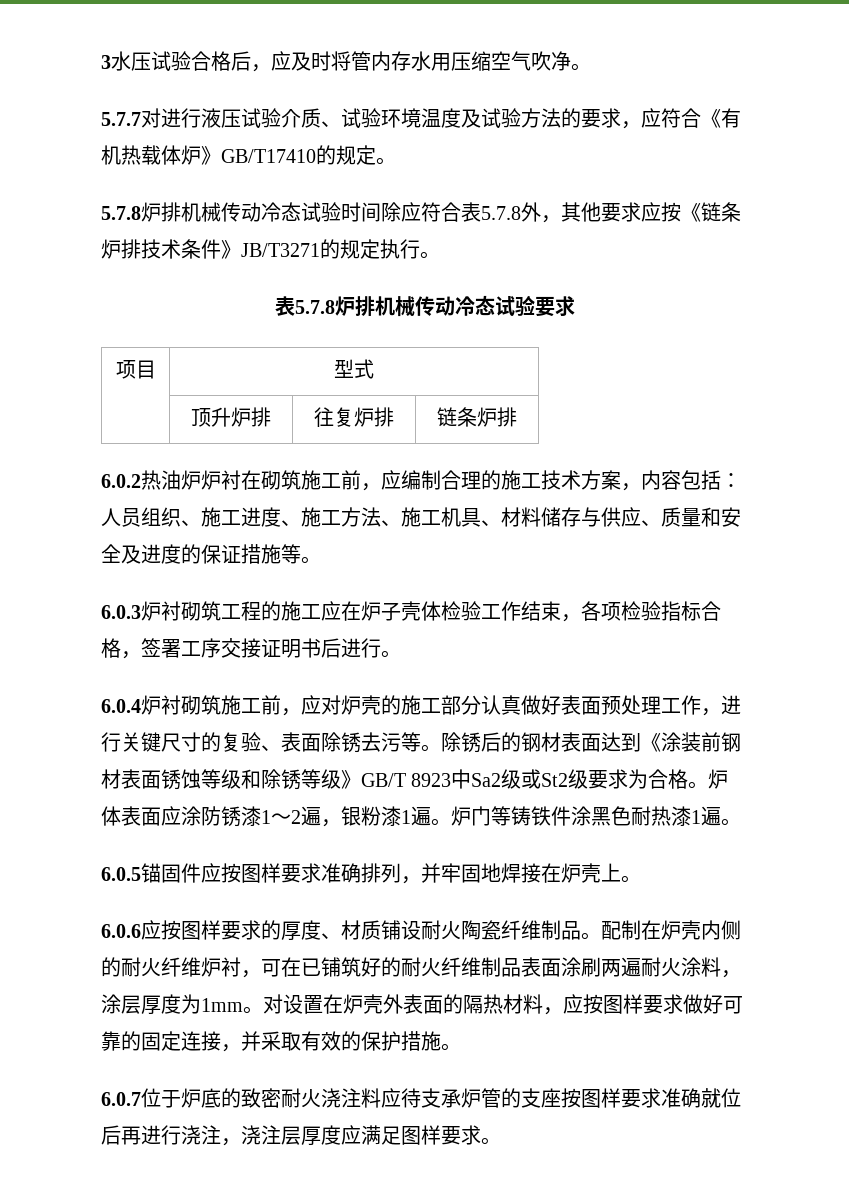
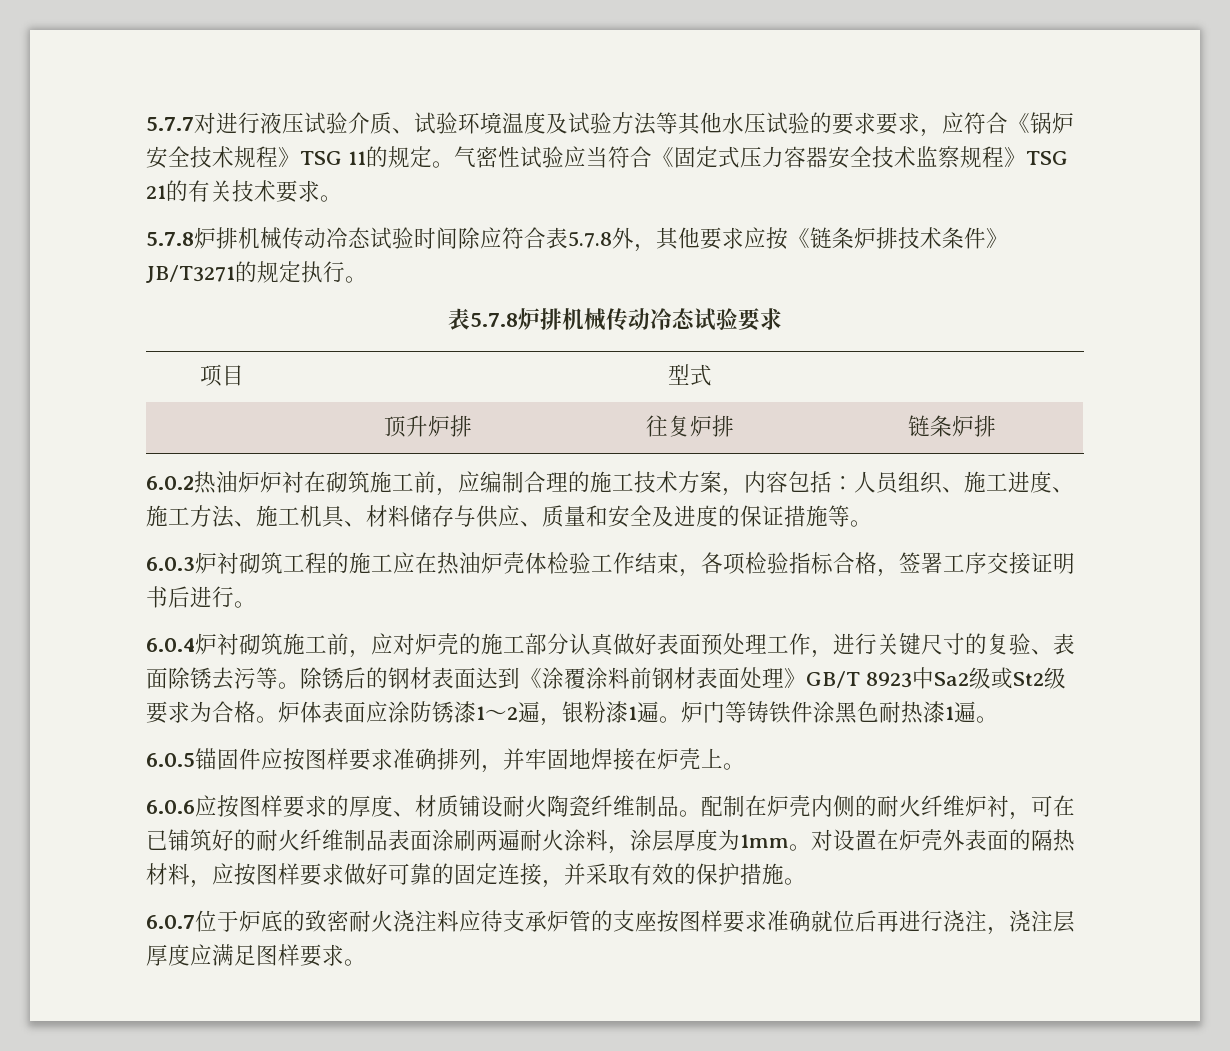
[101,51,591,72] 3水压试验合格后，应及时将管内存水用压缩空气吹净。 // -> (146, 124) none
[561,108,741,129] [101,145,376,165] 的要求，应符合《有机热载体炉》GB/T17410的规定 -> [655,112,1074,137] [146,146,1068,169] [146,180,320,203] 等其他水压试验的要求要求，应符合《锅炉安全技术规程》TSG 11的规定。气密性试验应当符合《固定式压力容器安全技术监察规程》TSG 21的有关技术要求
[361,601,401,621] 炉子 -> [437,552,503,575] 热油炉
[681,732,701,752] 装 -> [564,667,630,689] 覆涂料
[161,769,341,790] 锈蚀等级和除锈等级 -> [740,667,784,689] 处理

